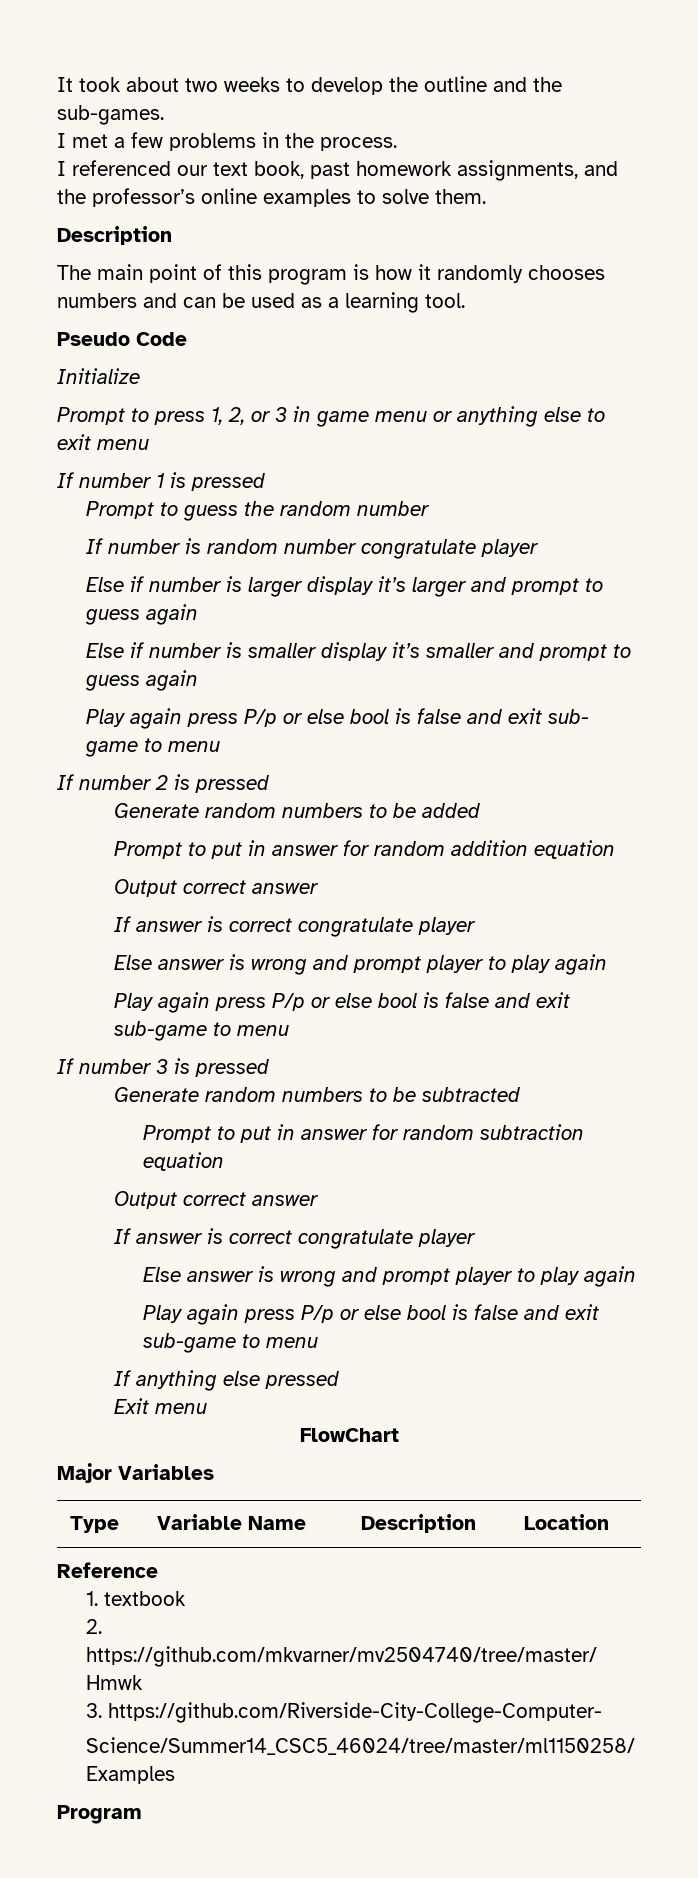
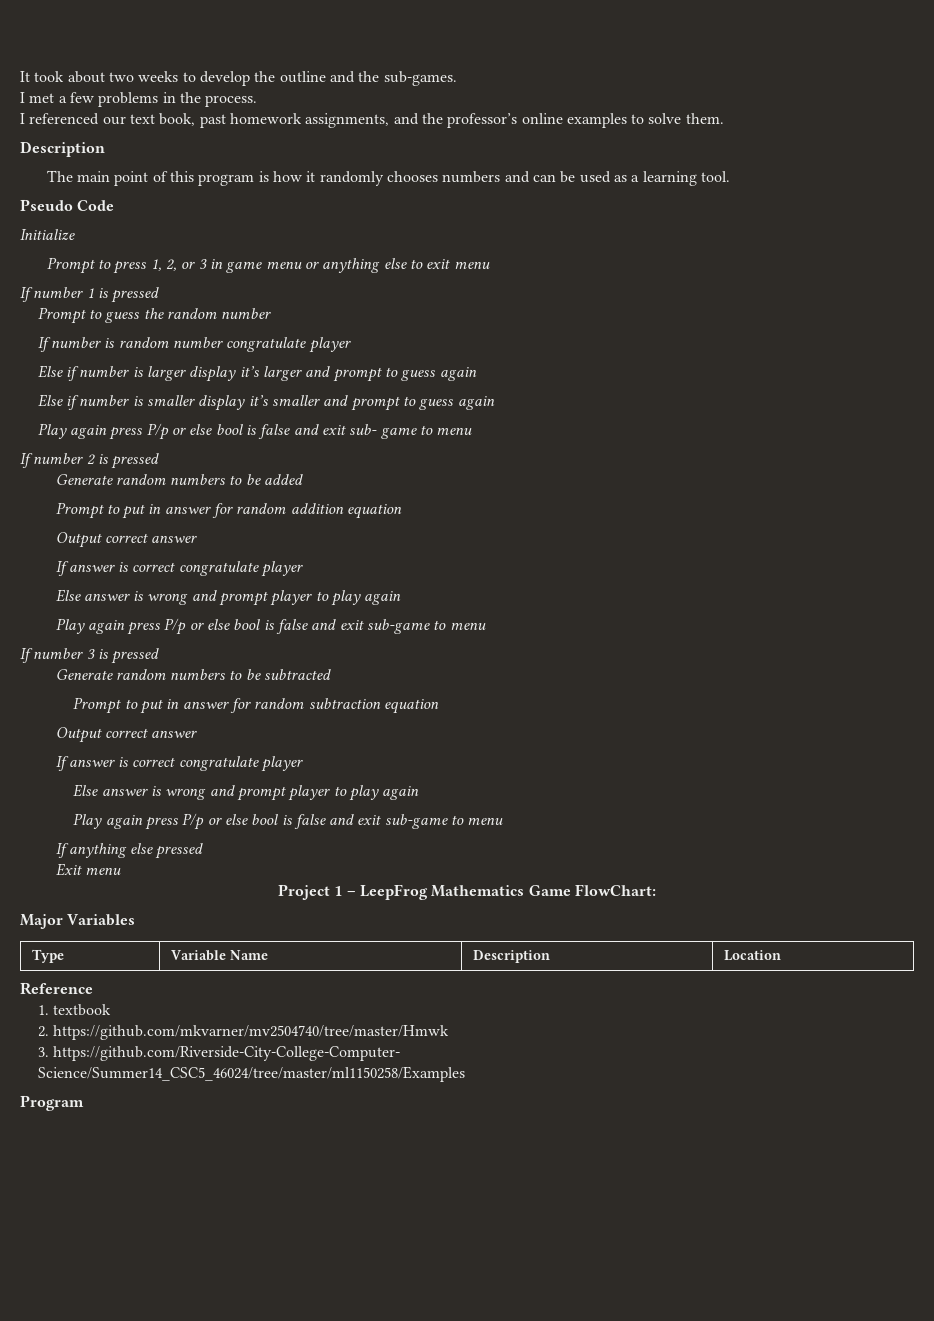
[299,1428,399,1442] FlowChart -> [278,884,656,900] Project 1 – LeepFrog Mathematics Game FlowChart:

